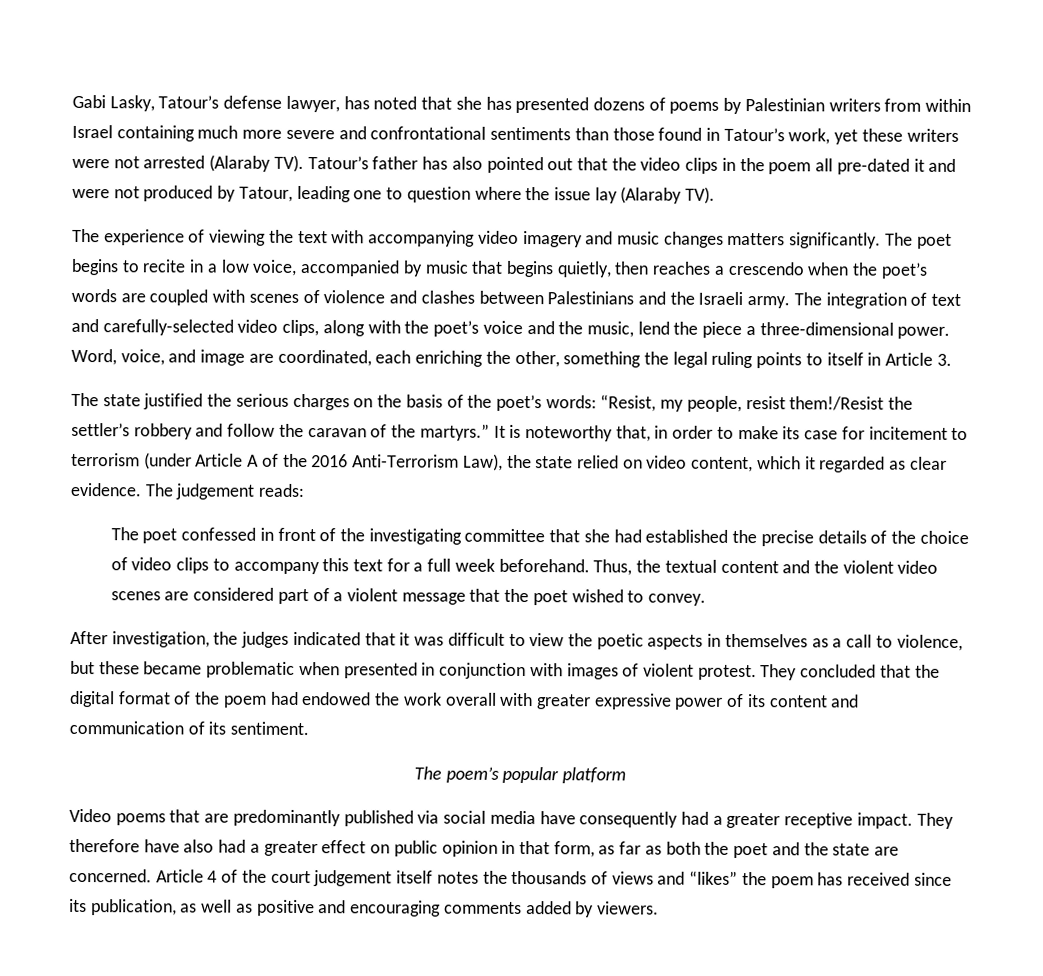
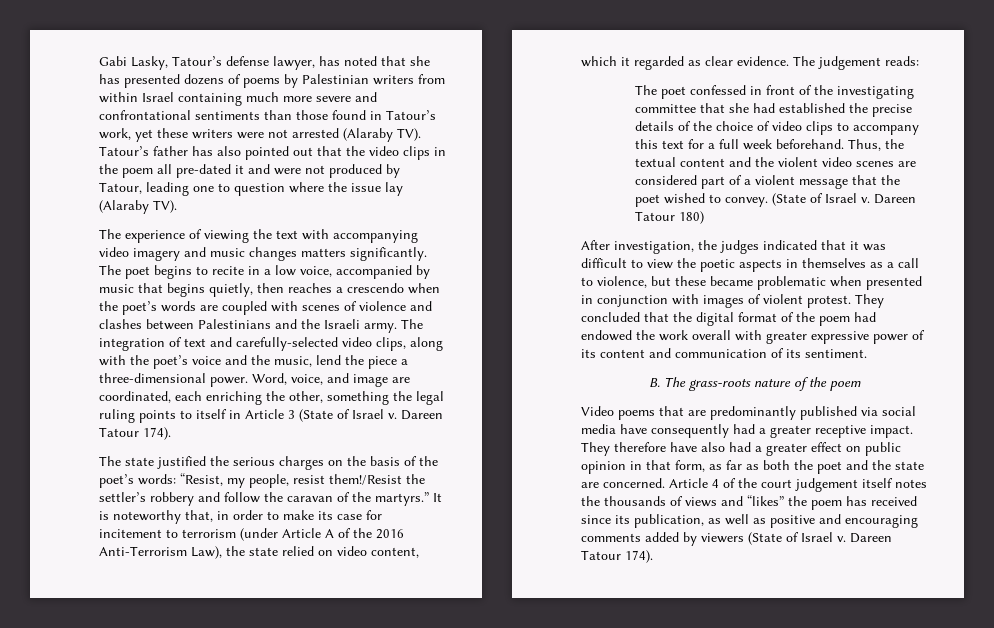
[936,353,952,366] 3. -> [288,409,443,422] [99,427,171,440] 3 (State of Israel v. Dareen Tatour 174).
(707, 599) none -> [772,193,917,206] [635,211,705,224] (State of Israel v. Dareen Tatour 180)
[413,766,627,784] The poem’s popular platform -> [648,377,861,391] B. The grass-roots nature of the poem
[596,901,659,915] viewers. -> [701,532,892,545] [581,550,653,563] viewers (State of Israel v. Dareen Tatour 174).

